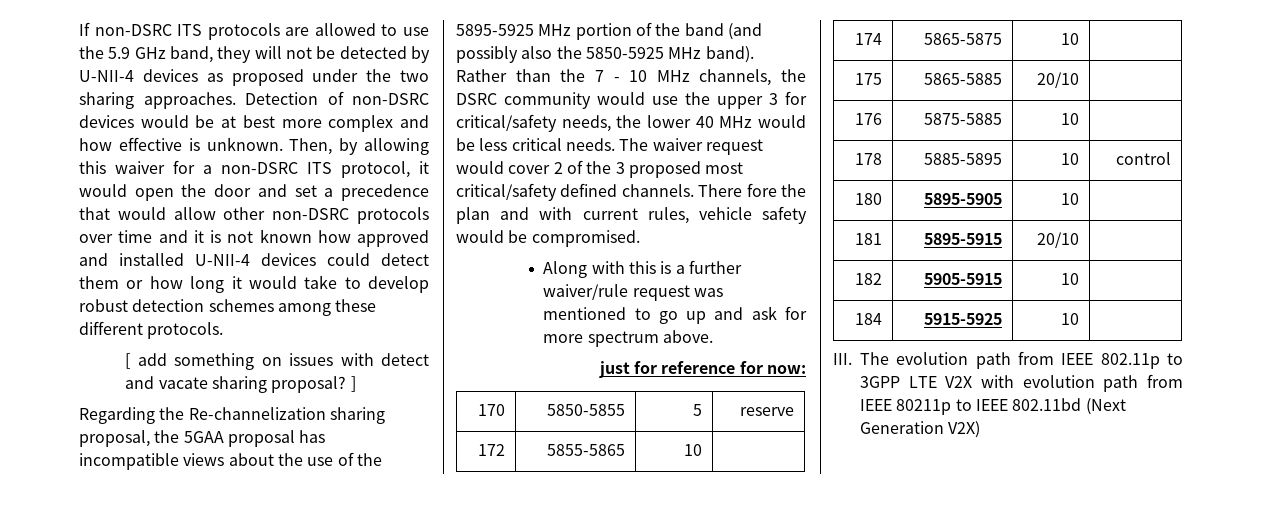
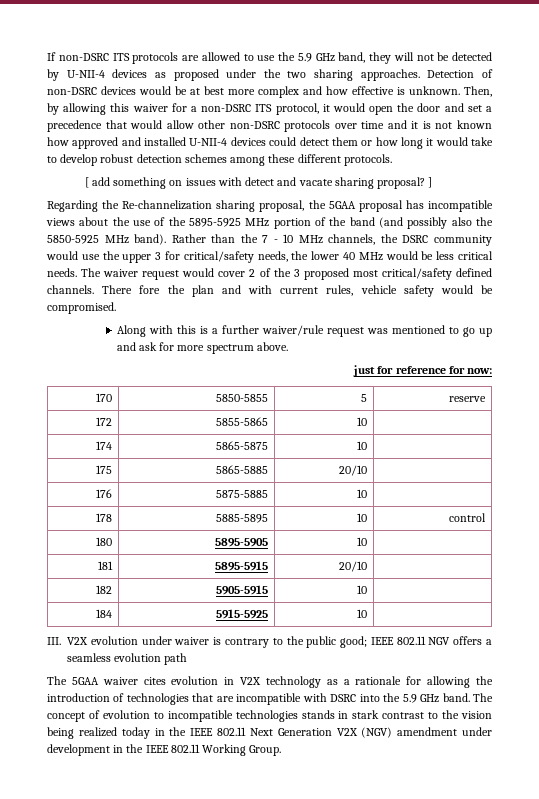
[860,351,1183,369] [860,374,1183,392] [860,398,1126,415] [860,421,981,438] The evolution path from IEEE 802.11p to 3GPP LTE V2X with evolution path from IEEE 80211p to IEEE 802.11bd (Next Generation V2X) -> [67,636,492,648] [67,653,188,665] [47,676,494,688] [47,693,493,705] [47,710,493,722] [47,727,492,739] [47,744,282,756] V2X evolution under waiver is contrary to the public good; IEEE 802.11 NGV offers a seamless evolution path // The 5GAA waiver cites evolution in V2X technology as a rationale for allowing the introduction of technologies that are incompatible with DSRC into the 5.9 GHz band. The concept of evolution to incompatible technologies stands in stark contrast to the vision being realized today in the IEEE 802.11 Next Generation V2X (NGV) amendment under development in the IEEE 802.11 Working Group.

